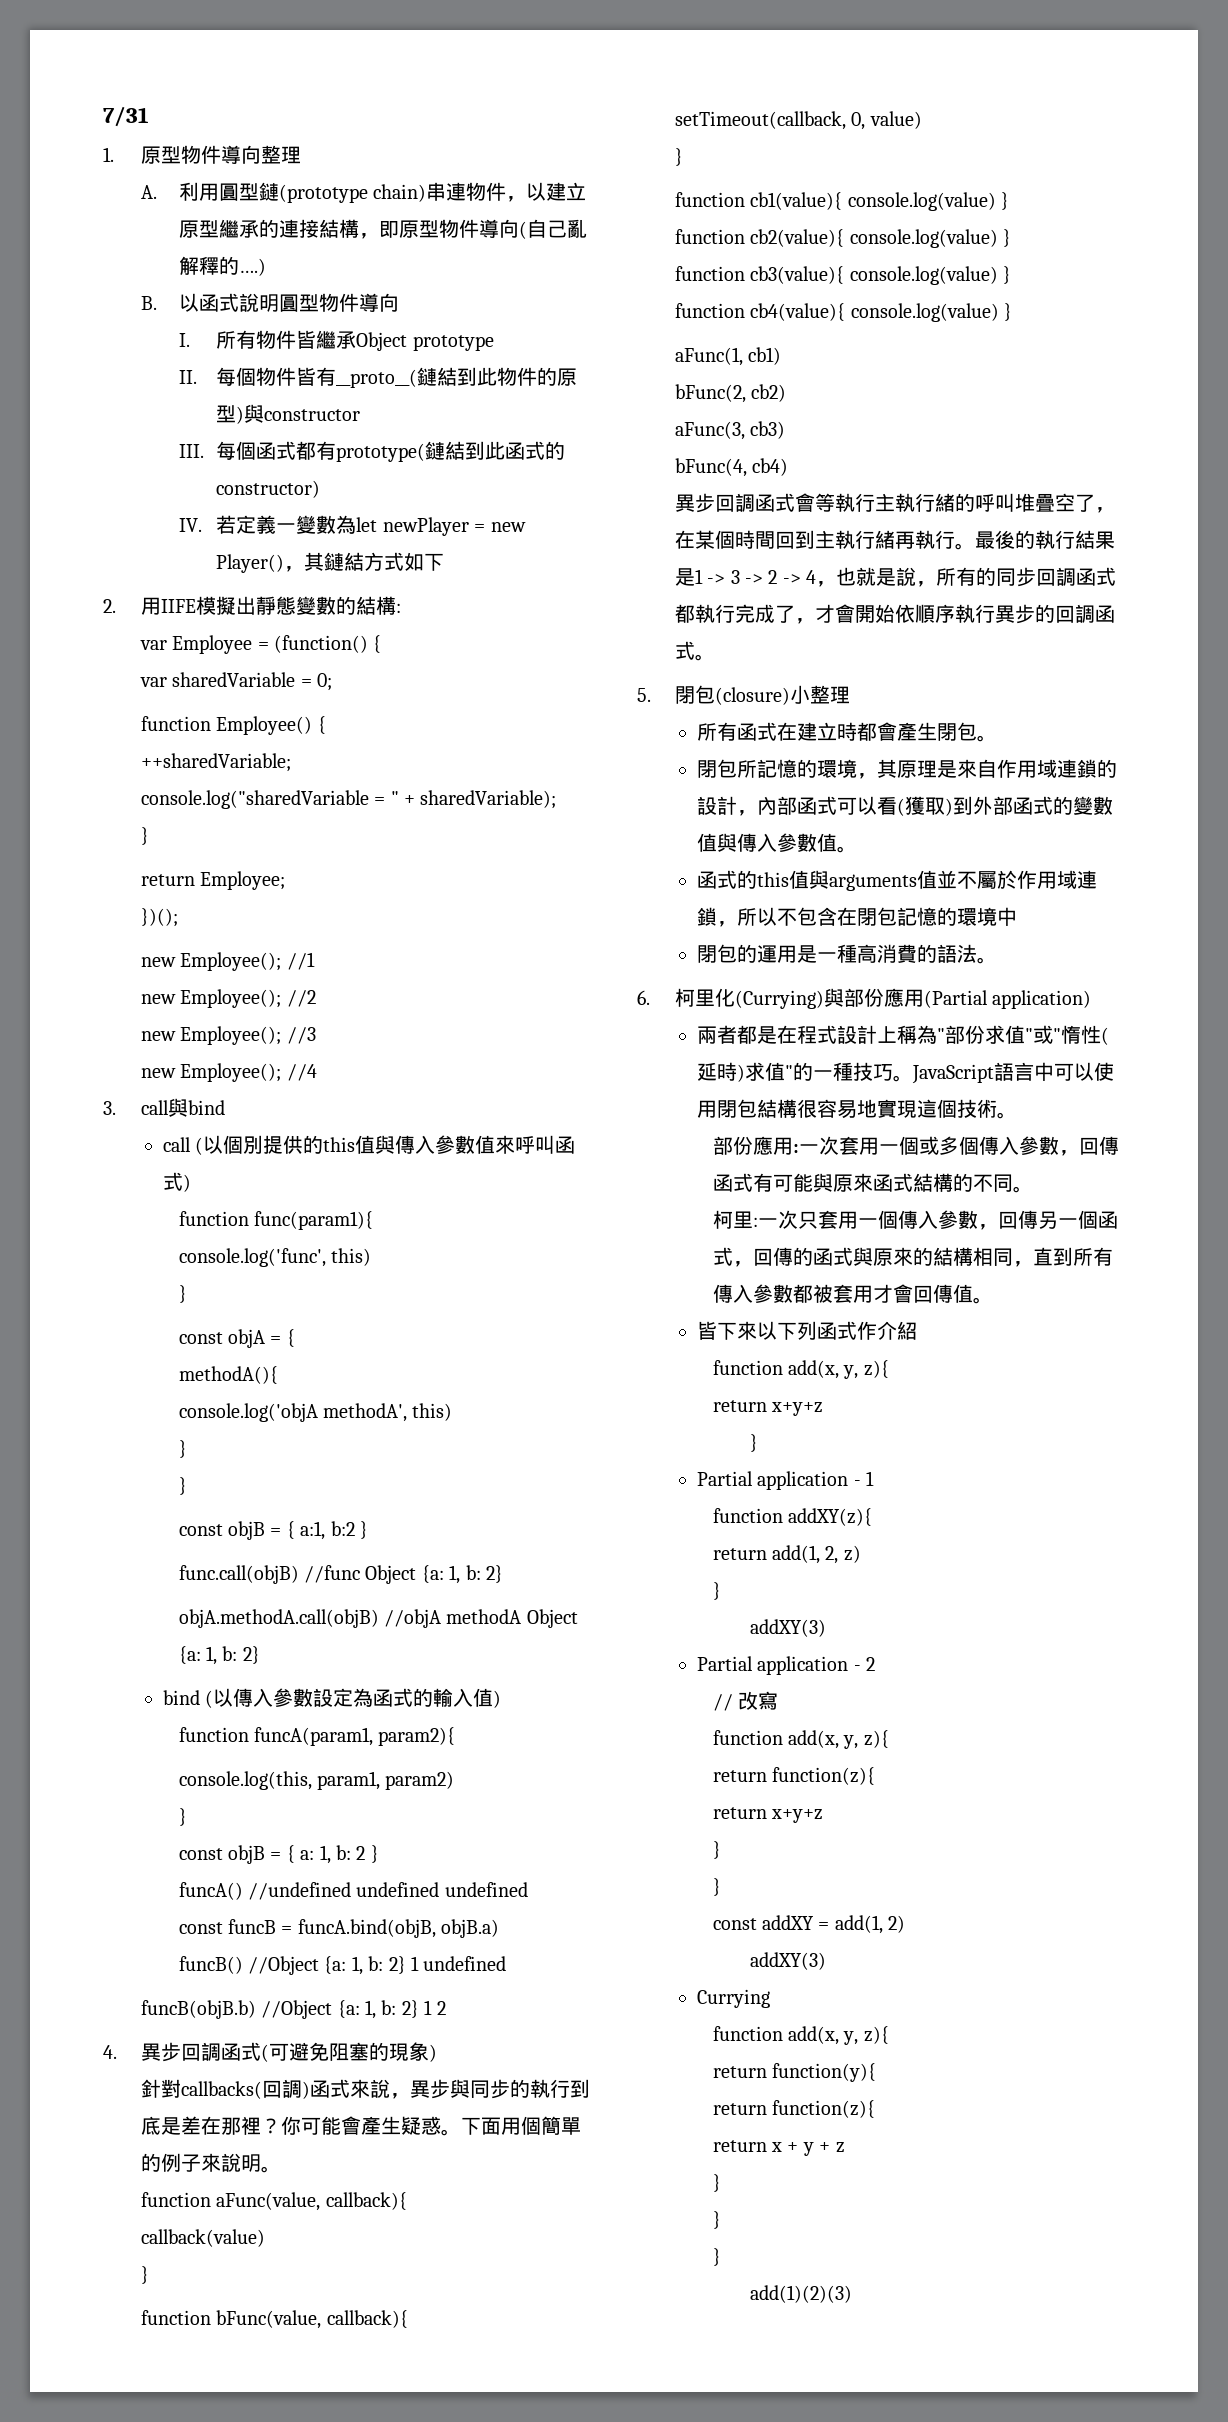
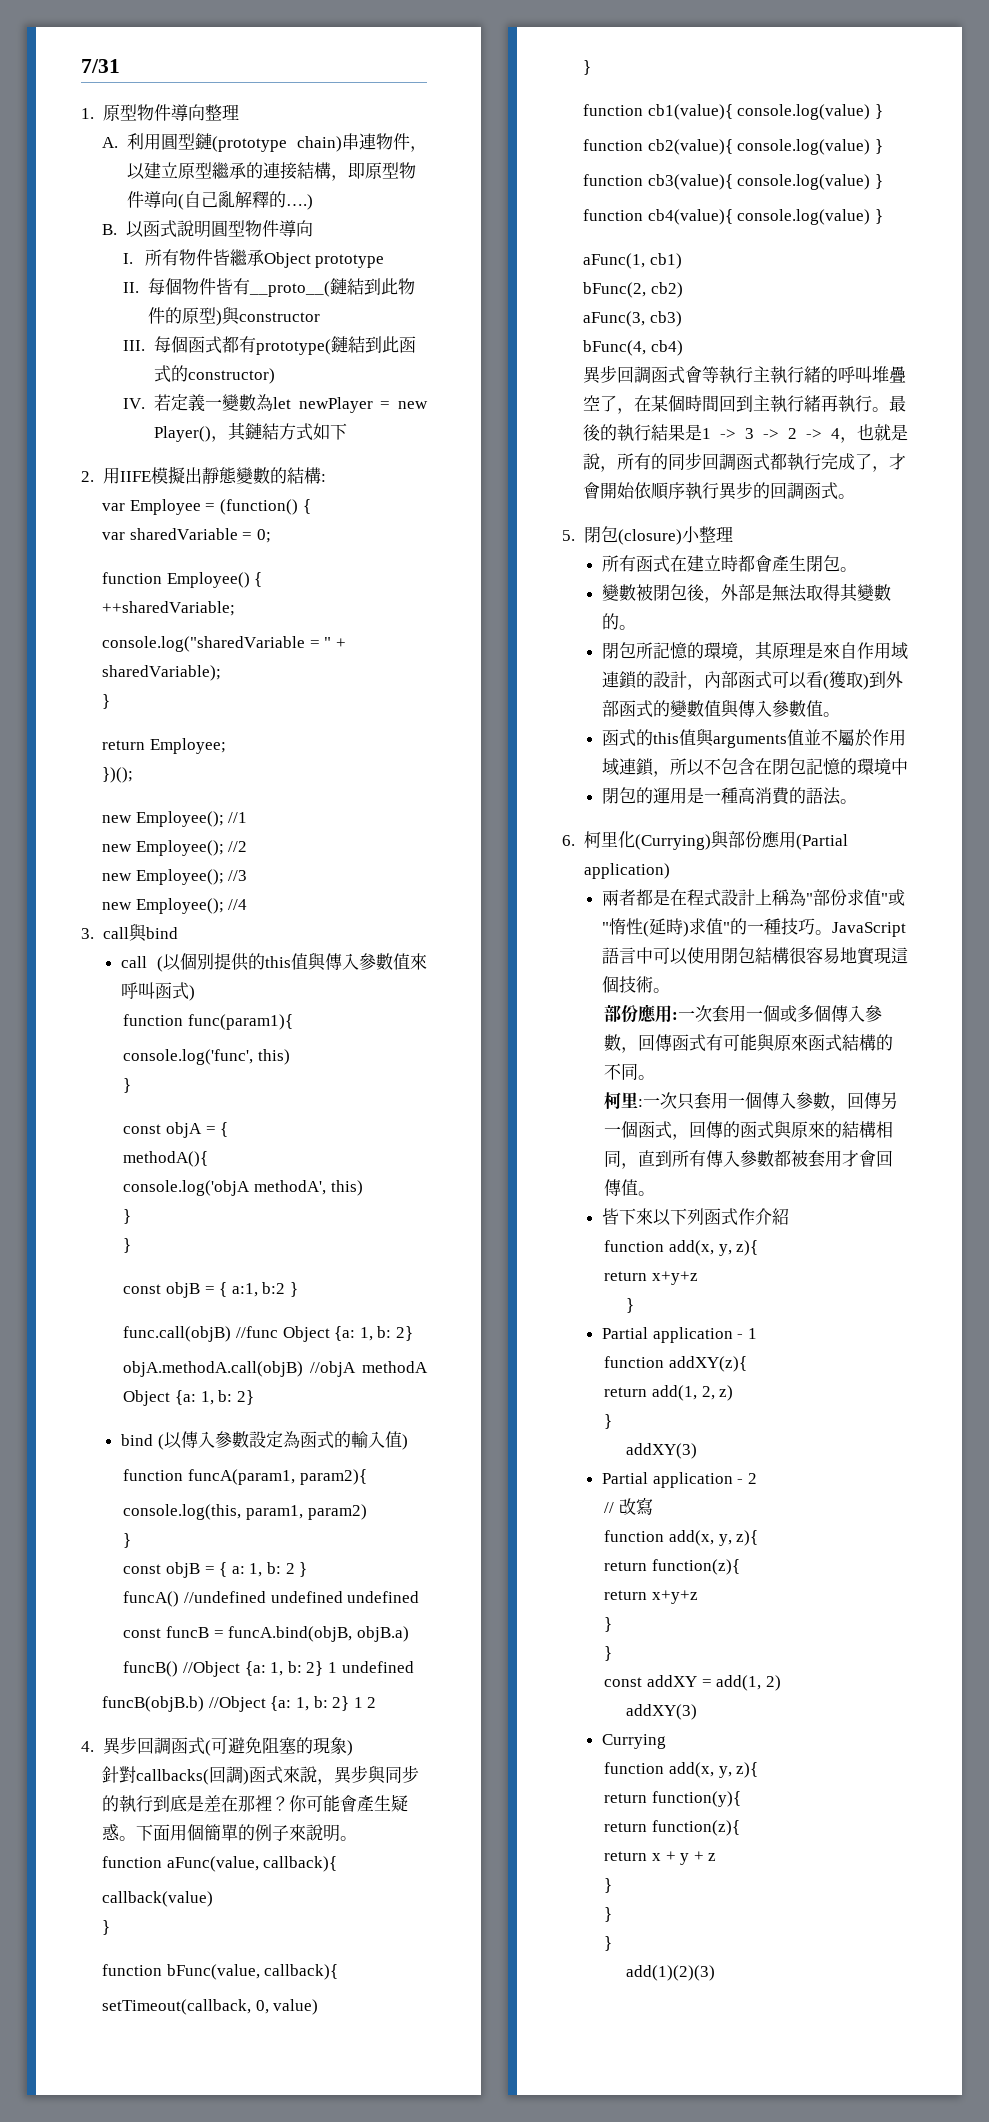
(997, 738) none -> [601,583,891,603] [601,613,636,630] // 變數被閉包後，外部是無法取得其變數的。

